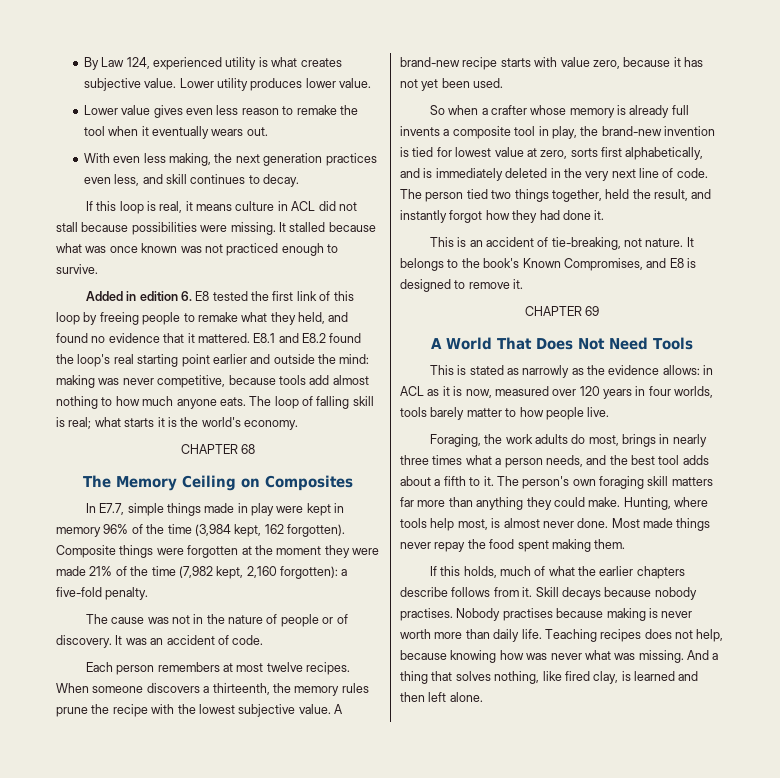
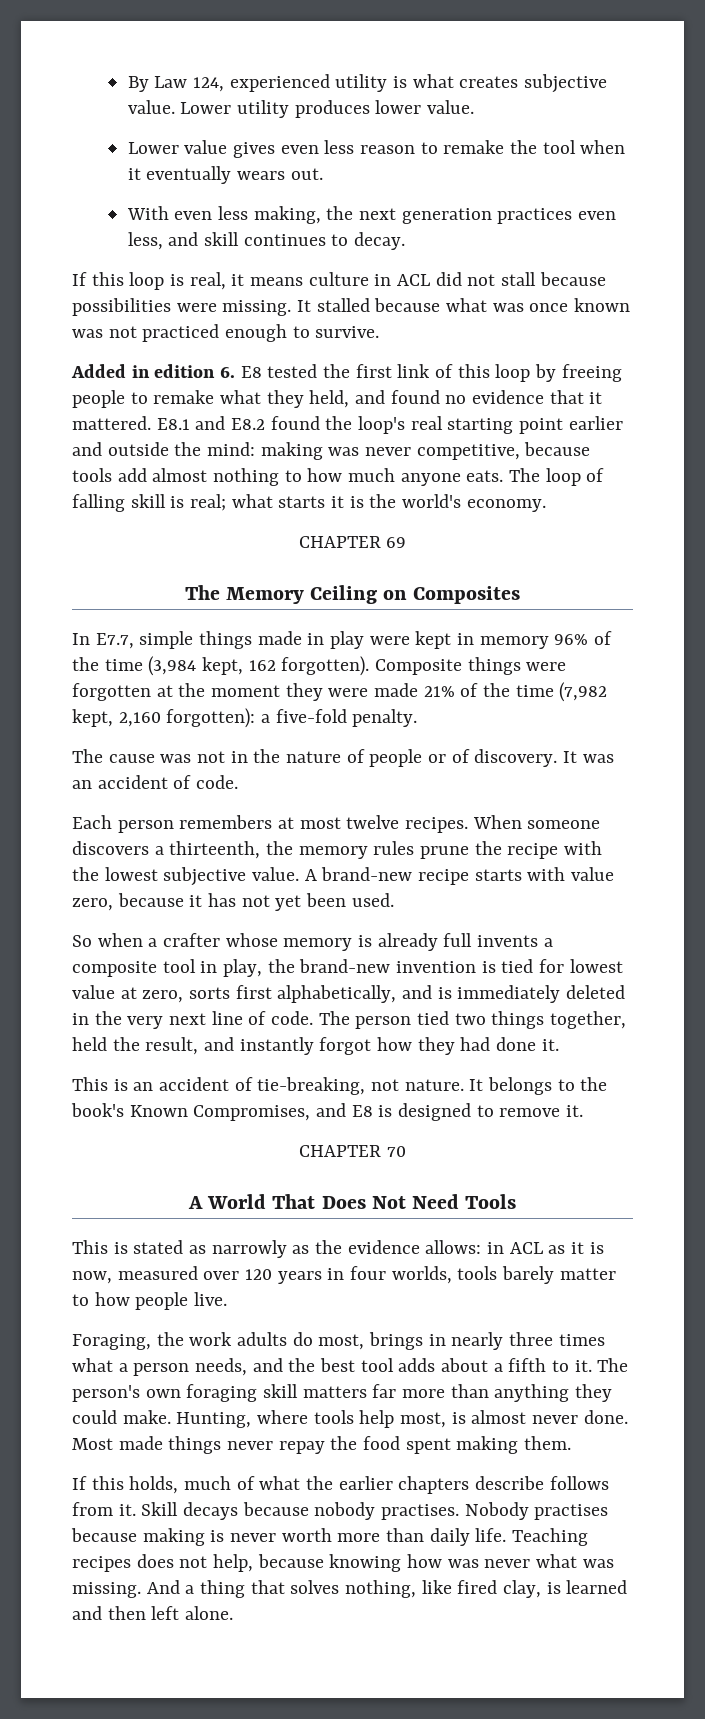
[241,444,256,454] 68 -> [386,537,407,548] 69
[585,306,600,316] 69 -> [386,1146,406,1157] 70

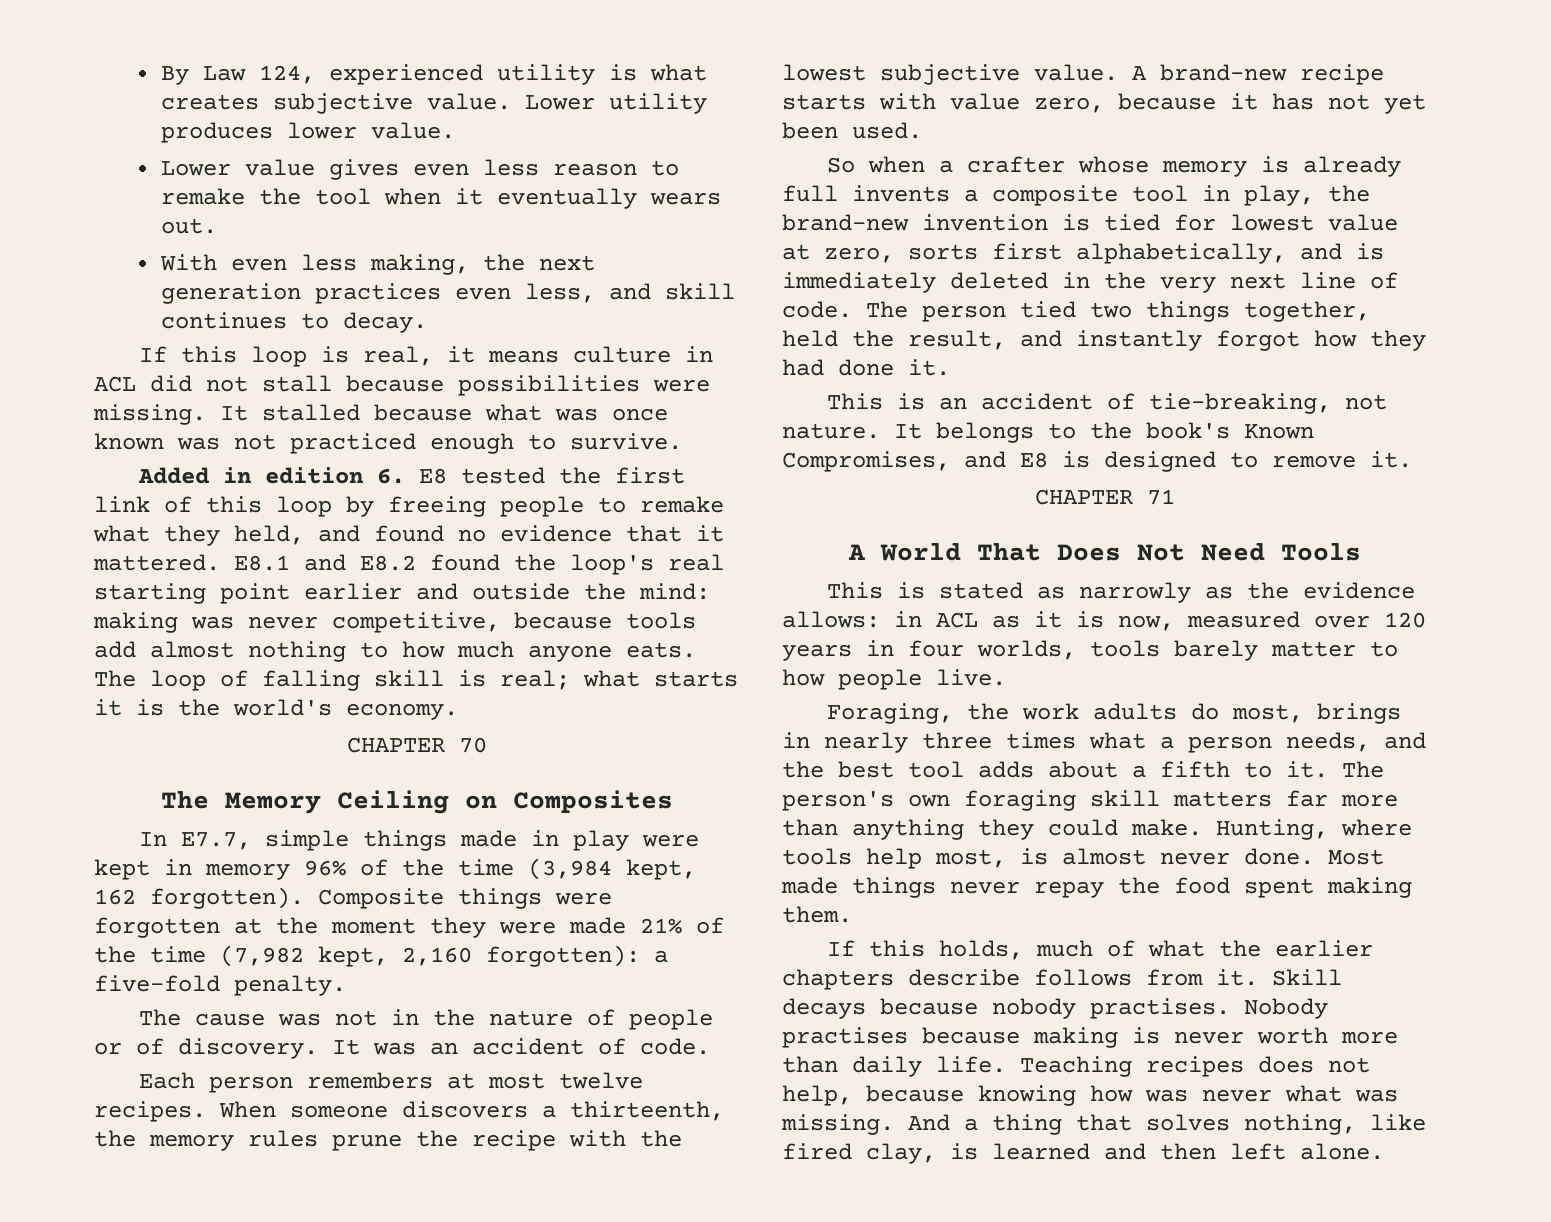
[386,537,407,548] 69 -> [458,737,487,753] 70
[386,1146,406,1157] 70 -> [1146,489,1175,505] 71

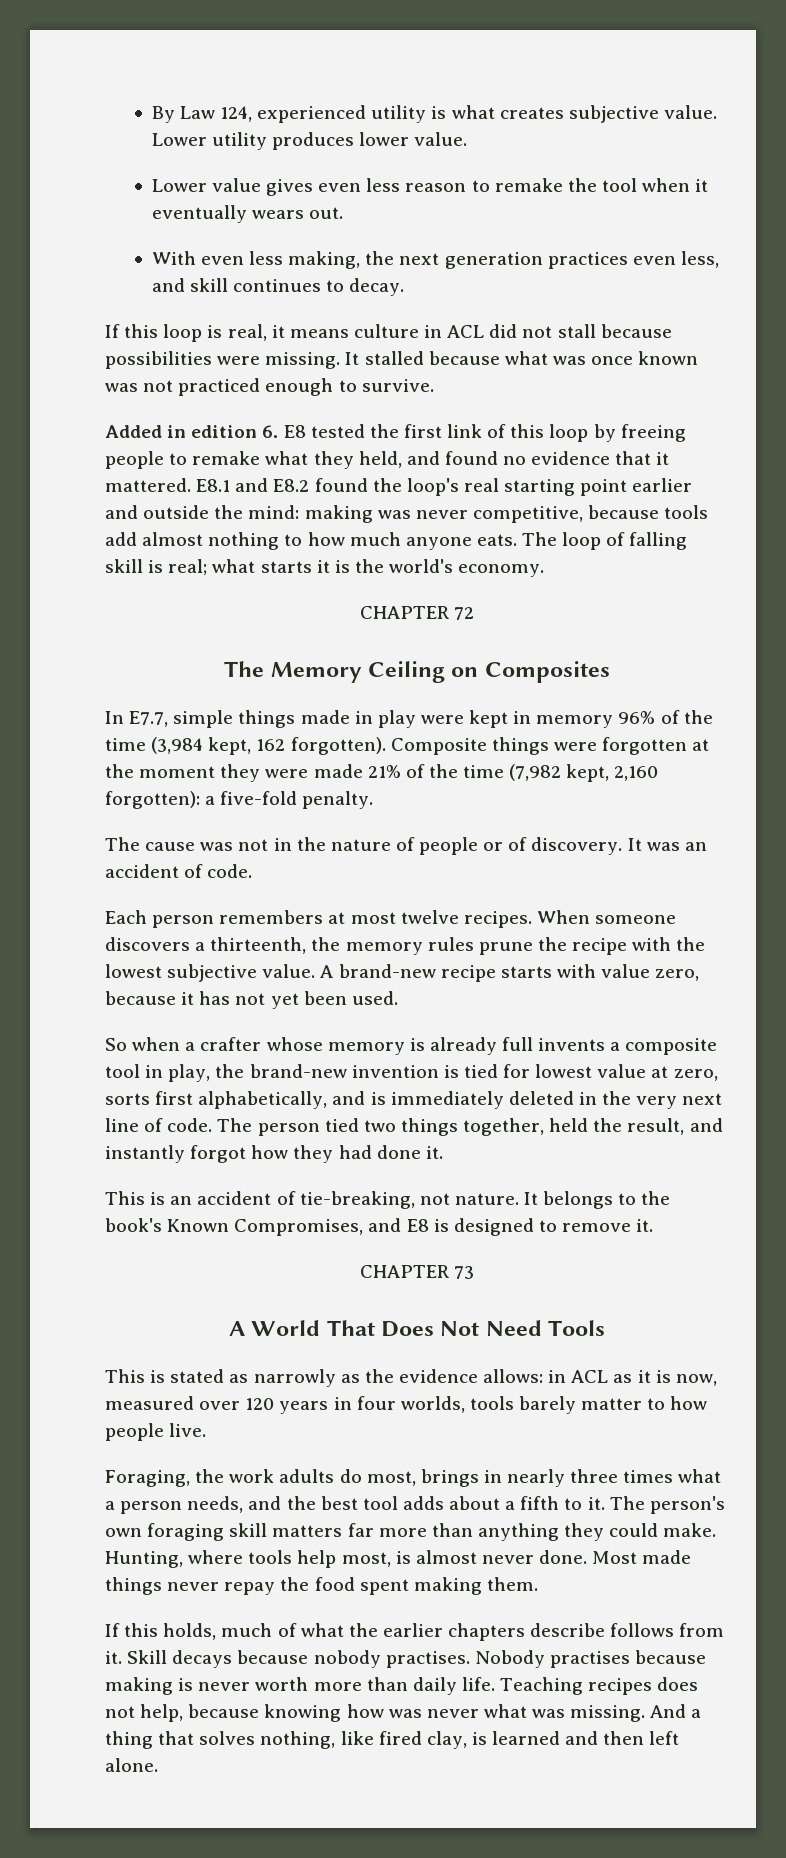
[458,737,487,753] 70 -> [454,607,475,620] 72
[1146,489,1175,505] 71 -> [454,1266,475,1279] 73

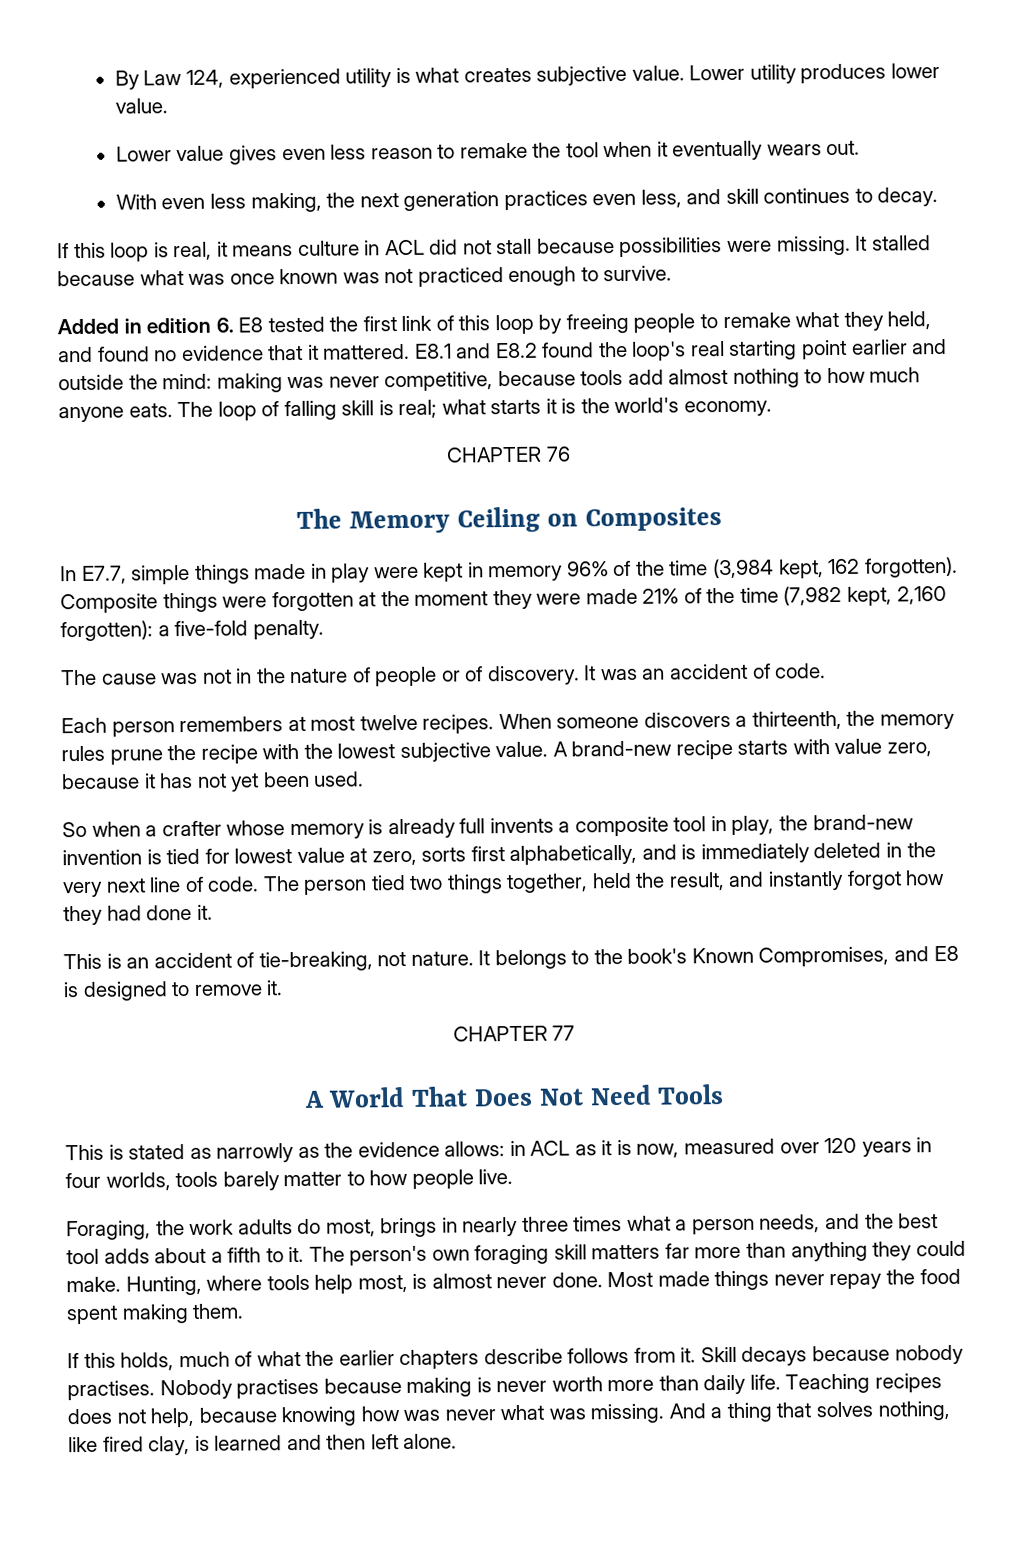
[454,607,475,620] 72 -> [545,446,571,462] 76
[454,1266,475,1279] 73 -> [552,1025,576,1041] 77

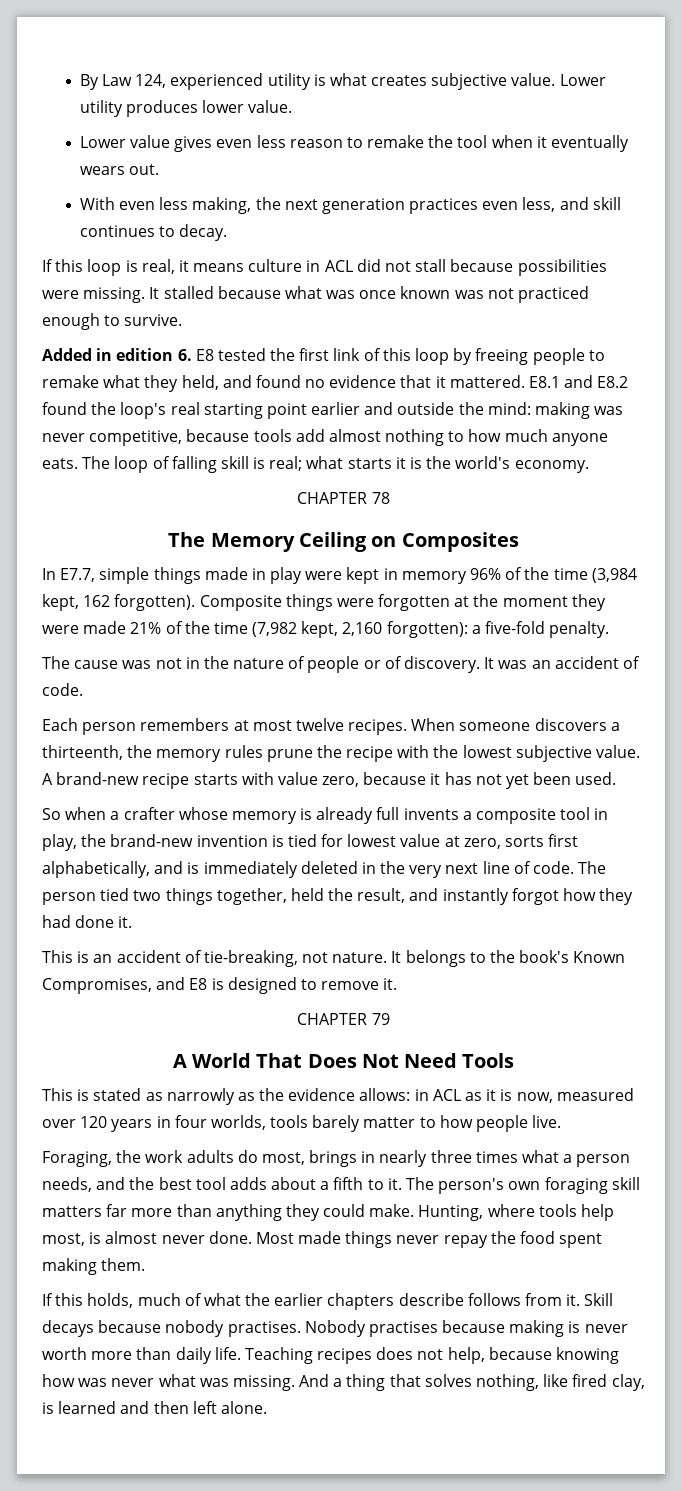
[545,446,571,462] 76 -> [371,492,390,504] 78
[552,1025,576,1041] 77 -> [371,1013,390,1025] 79

